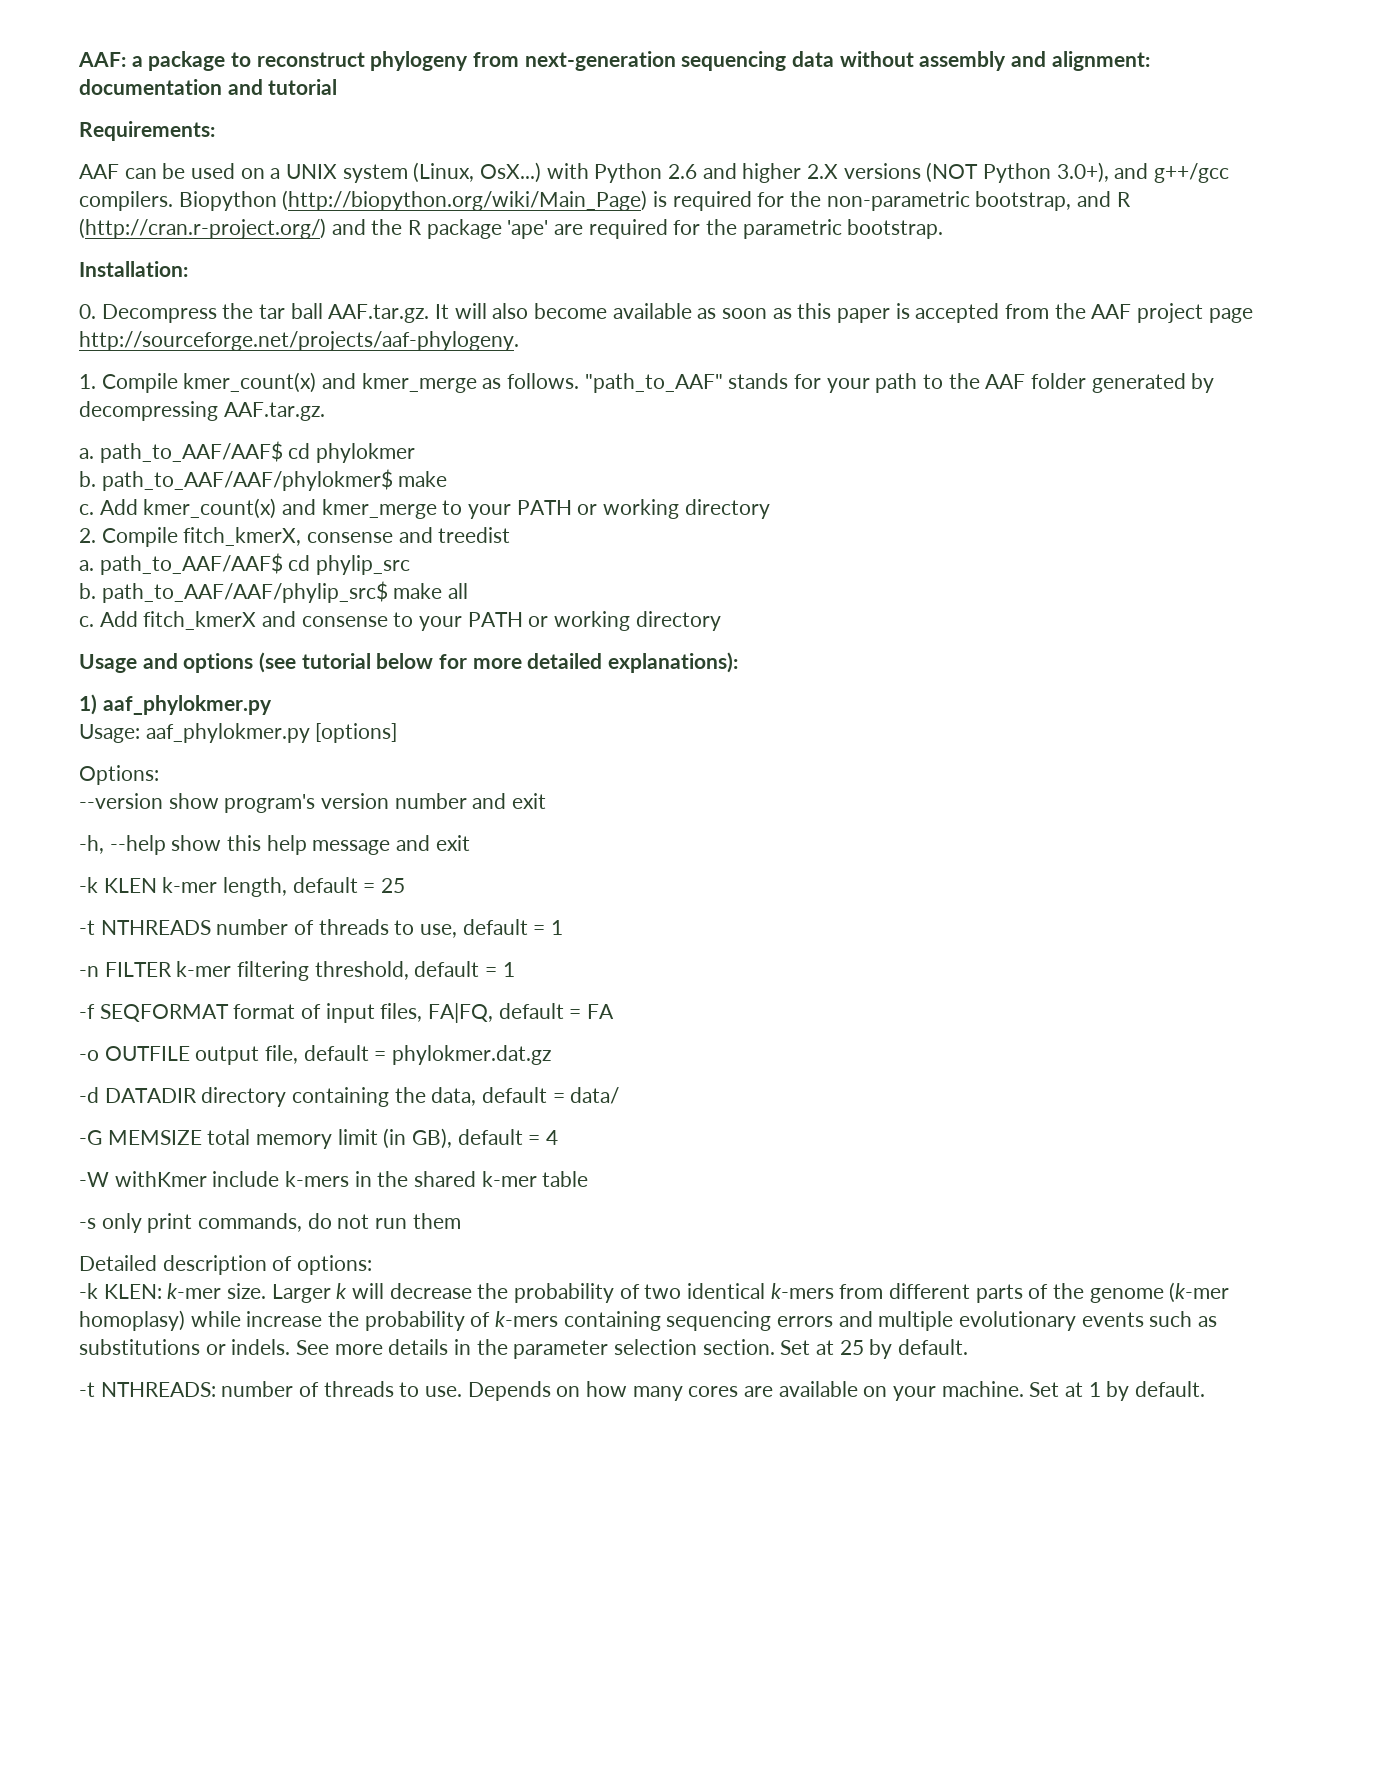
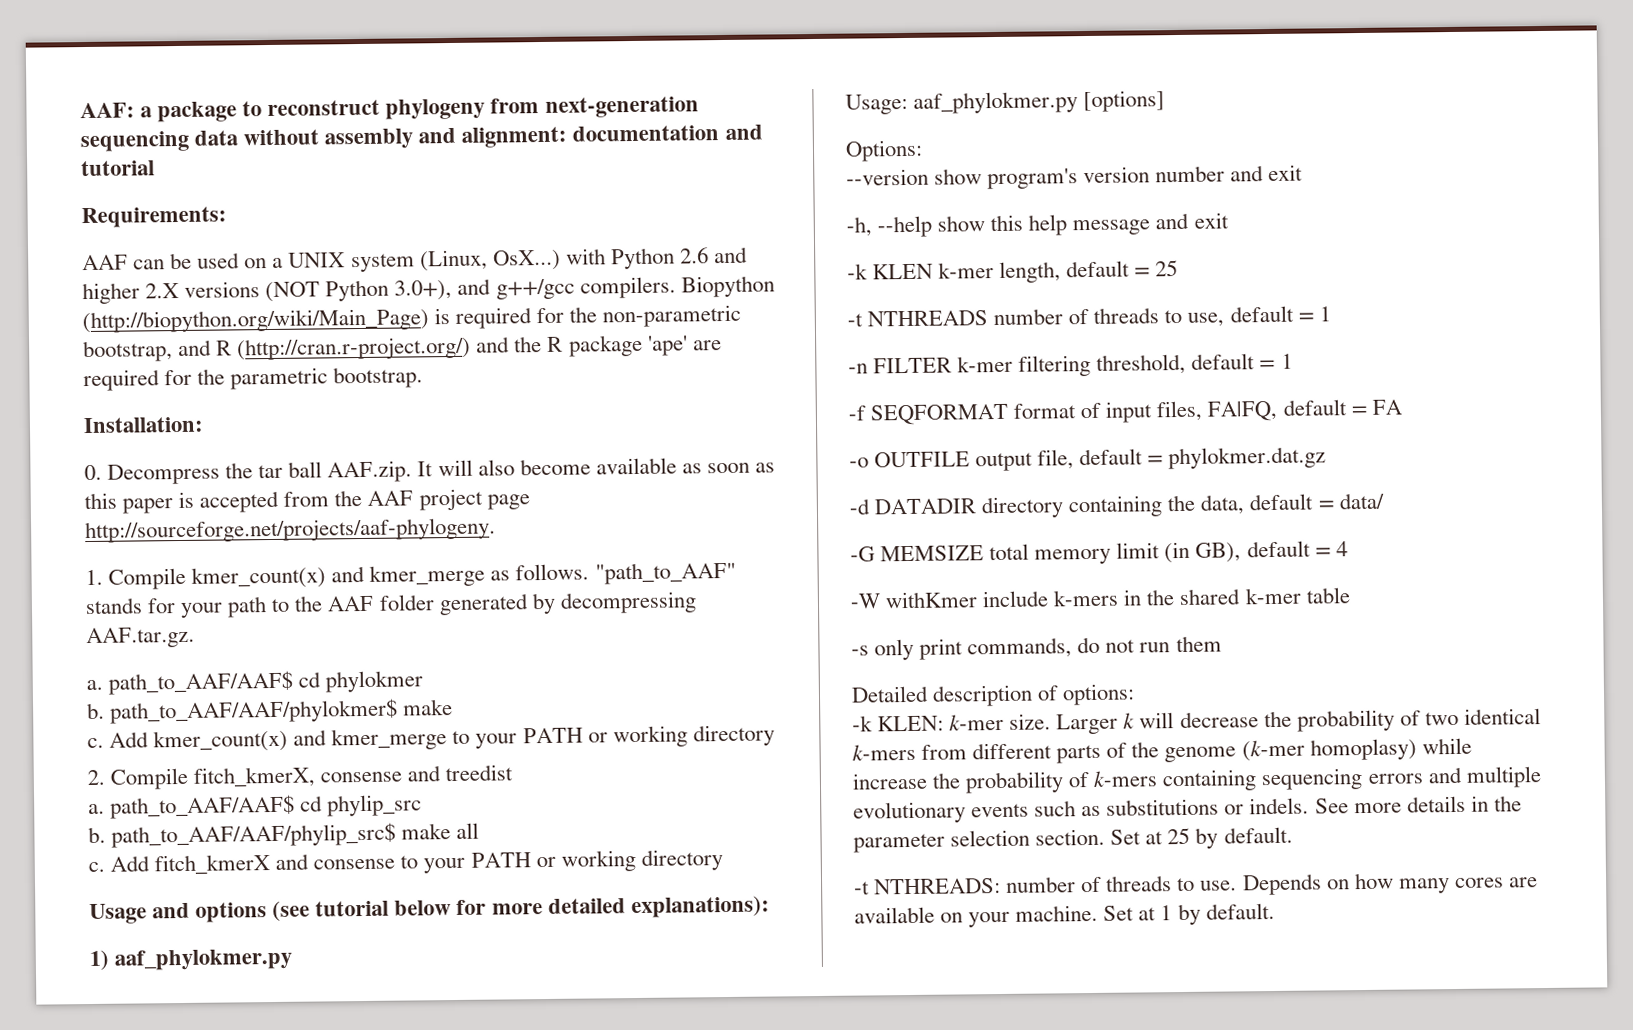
[328,304,430,323] AAF.tar.gz. -> [327,460,413,483] AAF.zip.

